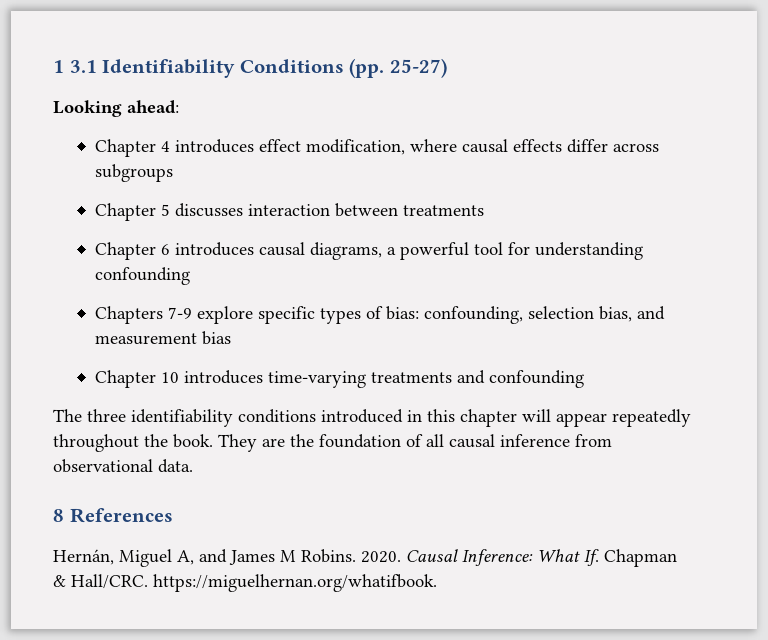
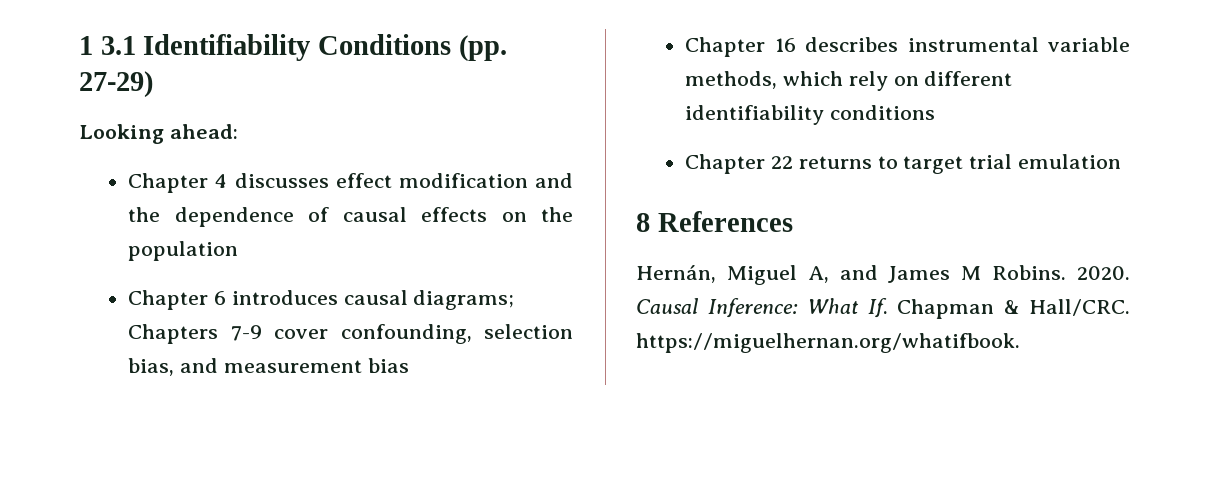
[389,58,447,78] 25-27) -> [79,71,153,98] 27-29)
[175,139,660,155] [95,164,174,182] [95,203,485,221] [95,242,644,260] [95,267,191,285] [95,306,420,324] introduces effect modification, where causal effects differ across subgroups // Chapter 5 discusses interaction between treatments // Chapter 6 introduces causal diagrams, a powerful tool for understanding confounding // Chapters 7-9 explore specific types of bias: -> [234,173,573,188] [128,207,573,227] [128,241,239,261] [128,290,515,310] [128,324,329,344] discusses effect modification and the dependence of causal effects on the population // Chapter 6 introduces causal diagrams; Chapters 7-9 cover
[161,370,585,388] [53,409,691,427] [53,434,612,452] [53,459,193,473] 10 introduces time-varying treatments and confounding // The three identifiability conditions introduced in this chapter will appear repeatedly throughout the book. They are the foundation of all causal inference from observational data. -> [774,37,1130,52] [685,71,1013,91] [685,105,935,125] [685,154,1122,174] 16 describes instrumental variable methods, which rely on different identifiability conditions // Chapter 22 returns to target trial emulation

